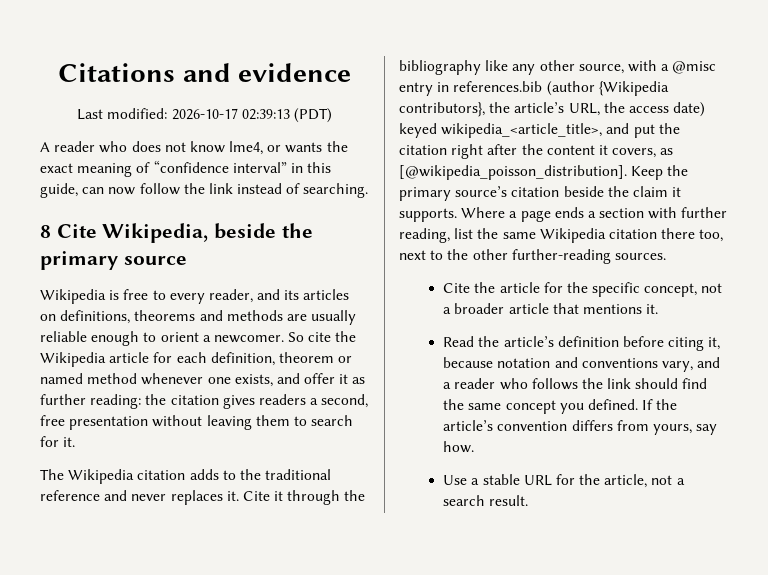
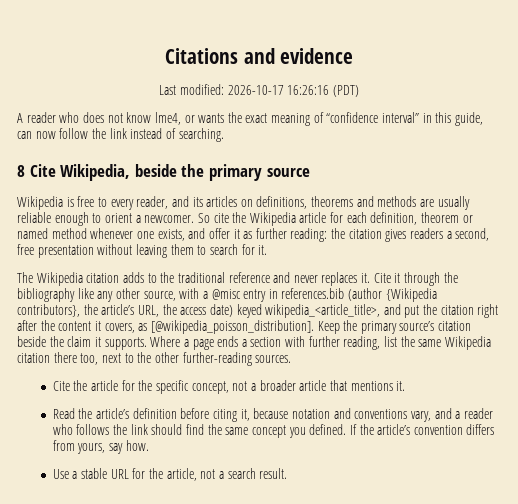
[241,109,290,120] 02:39:13 -> [287,85,330,95] 16:26:16

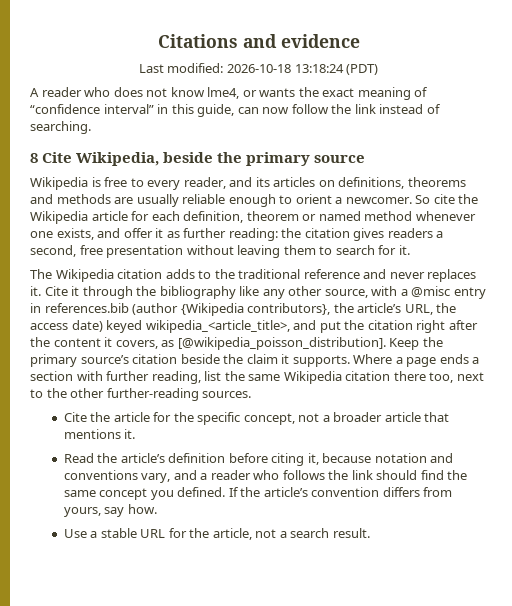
[227,85,330,95] 2026-10-17 16:26:16 -> [227,64,344,73] 2026-10-18 13:18:24

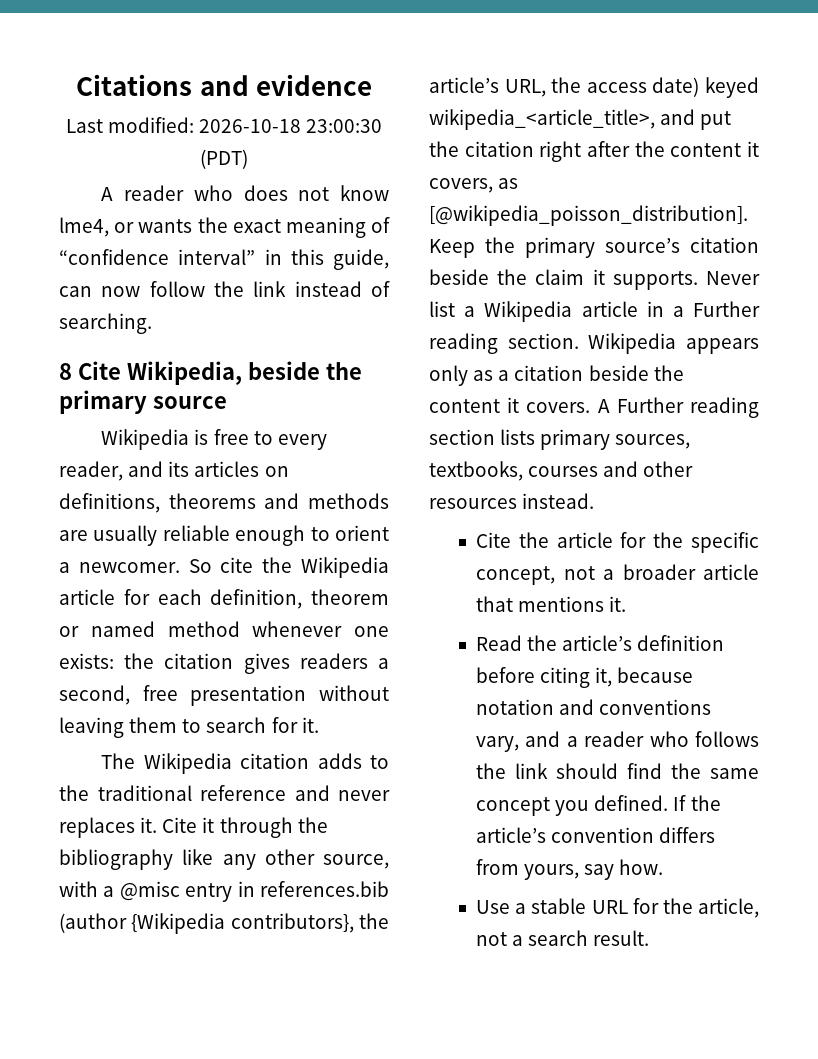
[294,64,344,73] 13:18:24 -> [306,119,383,133] 23:00:30
[56,228,278,241] exists, and offer it as further reading: -> [59,653,114,669] exists:
[353,354,480,367] [30,371,484,384] [30,388,252,401] Where a page ends a section with further reading, list the same Wikipedia citation there too, next to the other further-reading sources. -> [706,271,760,285] [429,301,760,322] [429,333,759,354] [429,365,684,386] [429,397,759,418] [429,429,691,450] [429,461,694,481] [429,493,595,509] Never list a Wikipedia article in a Further reading section. Wikipedia appears only as a citation beside the content it covers. A Further reading section lists primary sources, textbooks, courses and other resources instead.

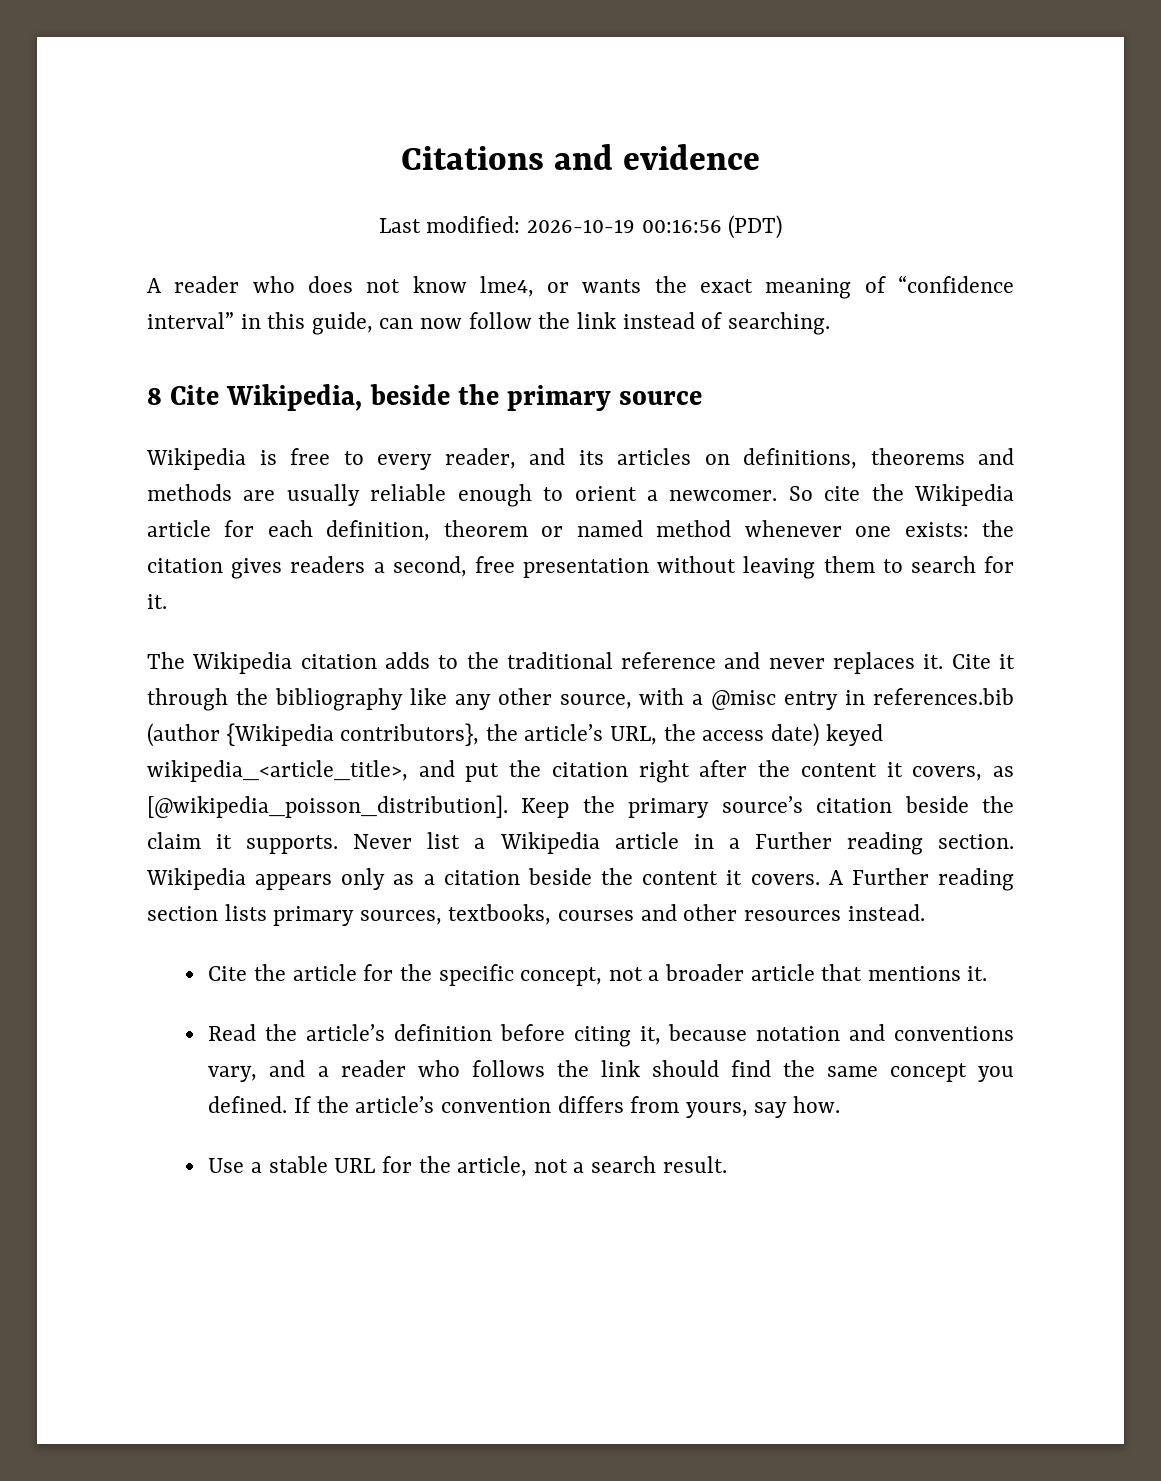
[199,119,383,133] 2026-10-18 23:00:30 -> [527,219,722,233] 2026-10-19 00:16:56

